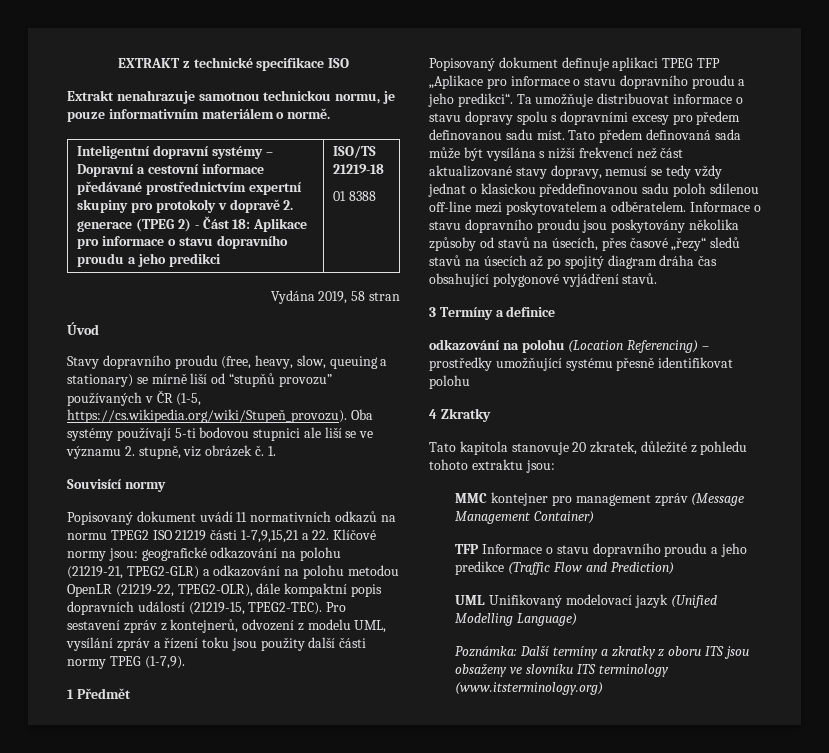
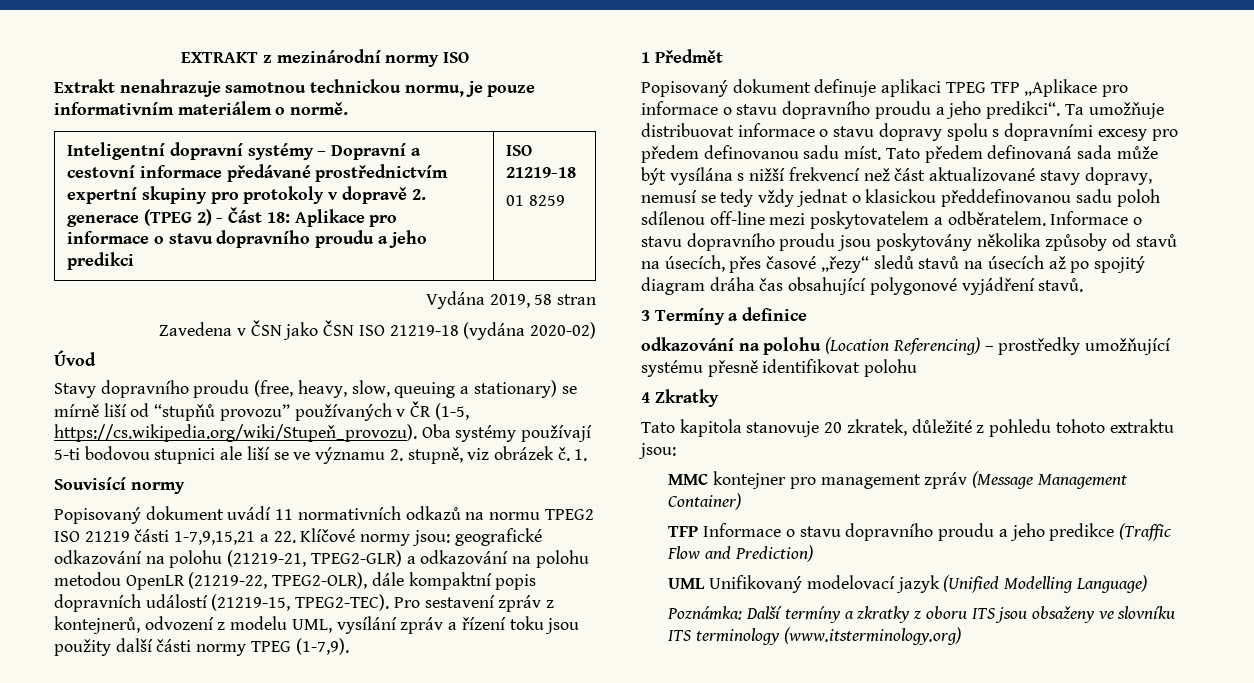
[193,57,325,71] technické specifikace -> [276,49,440,67] mezinárodní normy
[333,146,377,158] ISO/TS -> [506,145,533,156] ISO
[349,191,377,201] 8388 -> [529,195,566,206] 8259
(400, 296) none -> [159,320,597,340] // Zavedena v ČSN jako ČSN ISO 21219-18 (vydána 2020-02)

